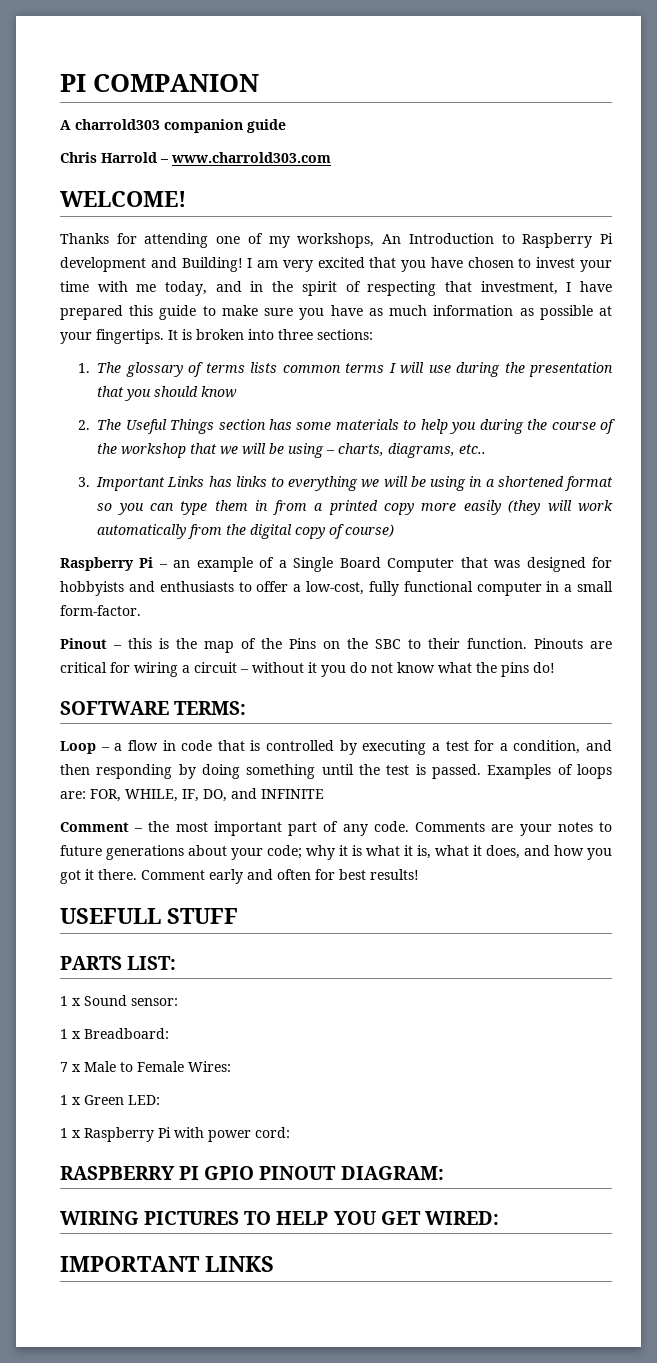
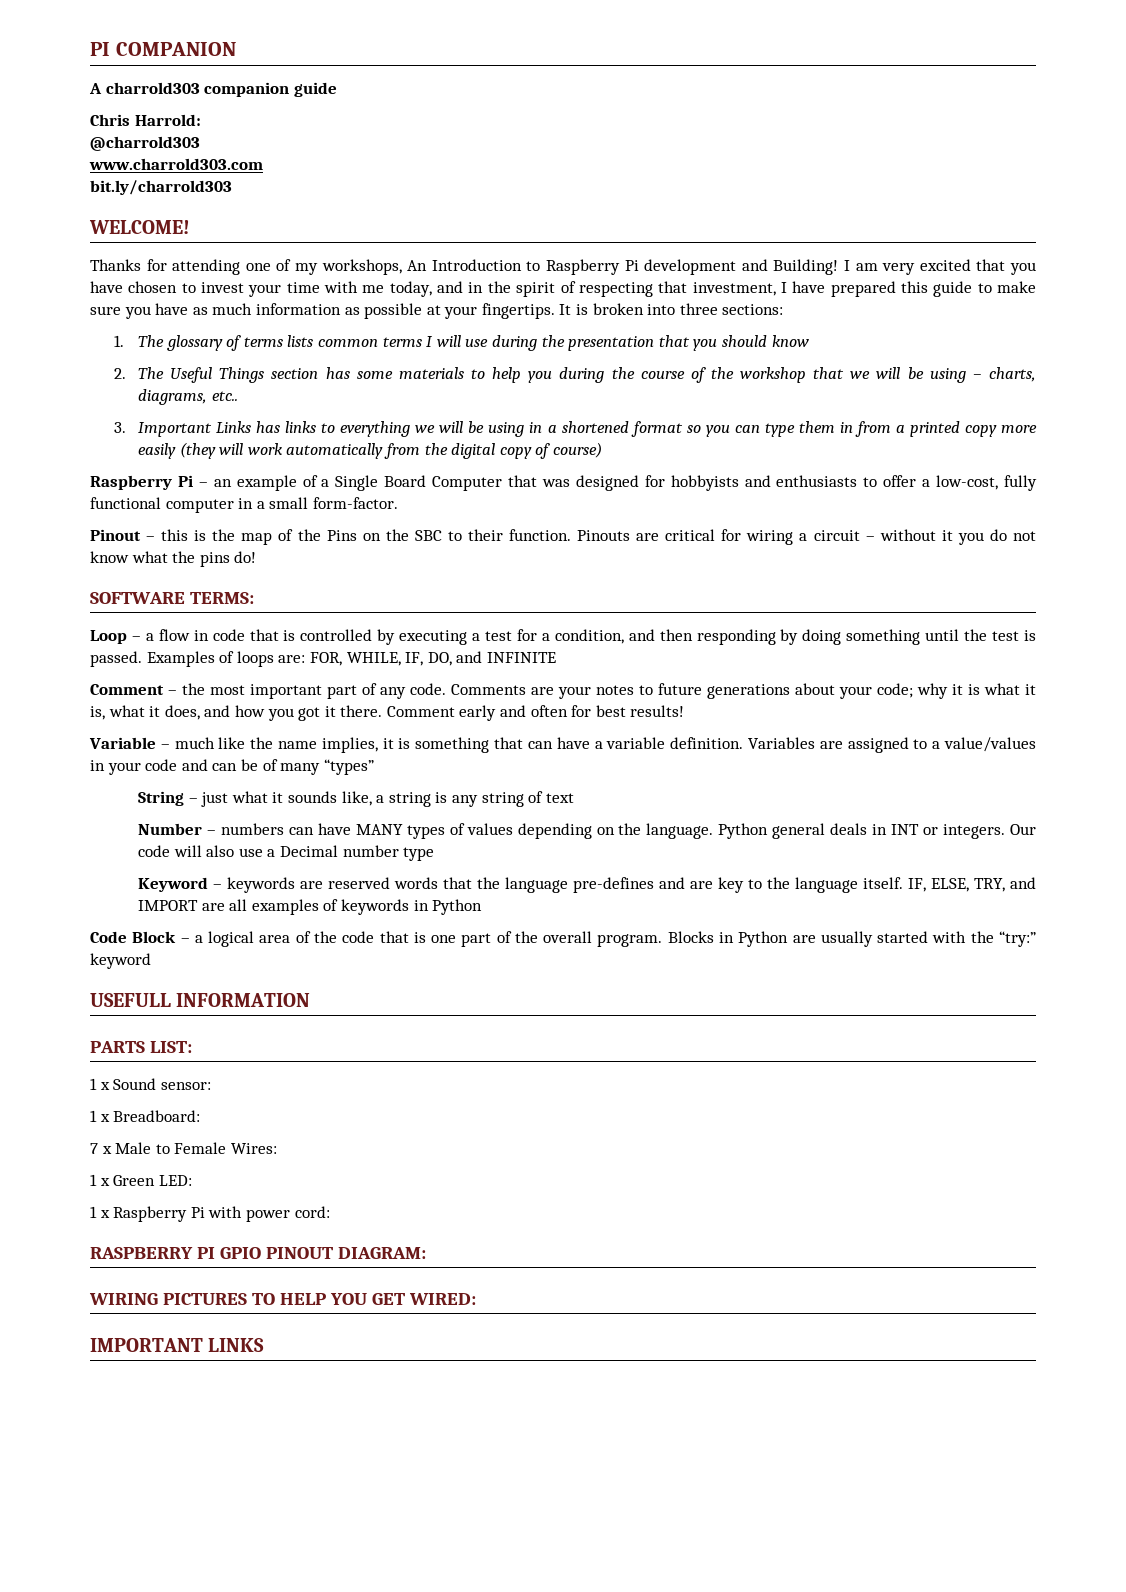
[101,152,169,163] Harrold – -> [134,114,201,126] [90,136,200,151] Harrold: // @charrold303 //
(331, 157) none -> [90,180,232,195] // bit.ly/charrold303
(419, 874) none -> [89,737,1037,753] [90,759,374,775] [138,791,574,807] [138,823,1036,839] [138,845,435,861] [138,877,1036,893] [138,899,483,915] [90,931,1036,947] [90,953,151,969] // Variable – much like the name implies, it is something that can have a variable definition. Variables are assigned to a value/values in your code and can be of many “types” // String – just what it sounds like, a string is any string of text // Number – numbers can have MANY types of values depending on the language. Python general deals in INT or integers. Our code will also use a Decimal number type // Keyword – keywords are reserved words that the language pre-defines and are key to the language itself. IF, ELSE, TRY, and IMPORT are all examples of keywords in Python // Code Block – a logical area of the code that is one part of the overall program. Blocks in Python are usually started with the “try:” keyword
[167,908,238,924] STUFF -> [176,993,311,1007] INFORMATION

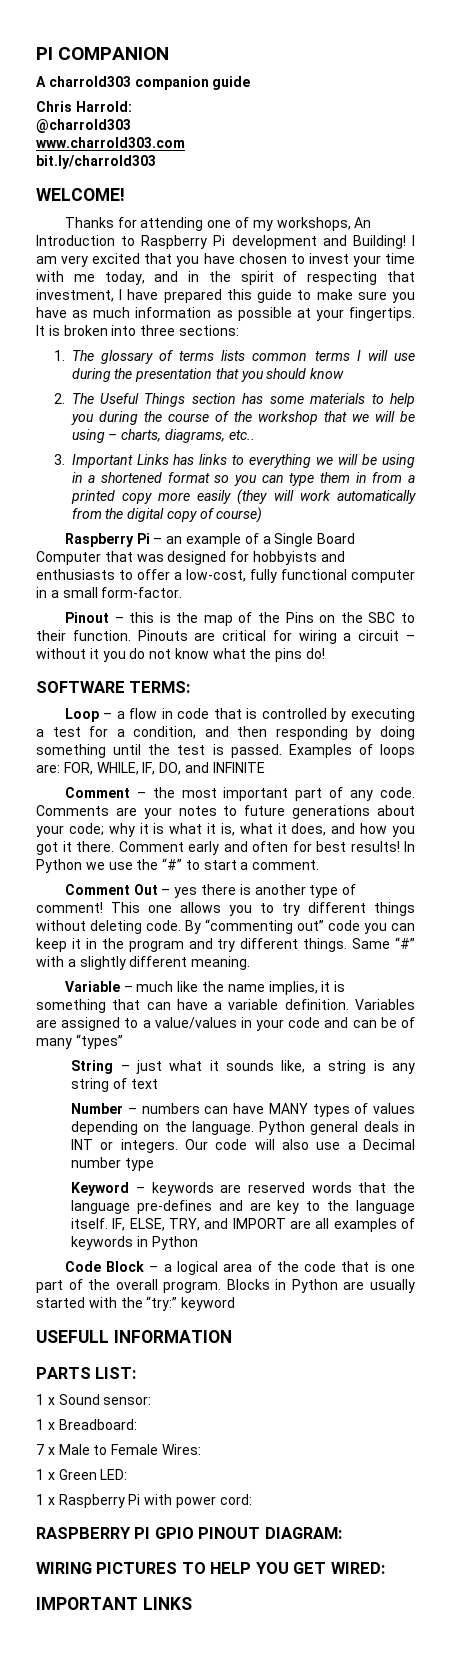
(685, 711) none -> [404,841,415,852] [36,858,320,873] [64,884,357,898] [36,902,415,916] [36,919,415,934] [36,937,415,952] [36,956,251,970] In Python we use the “#” to start a comment. // Comment Out – yes there is another type of comment! This one allows you to try different things without deleting code. By “commenting out” code you can keep it in the program and try different things. Same “#” with a slightly different meaning.

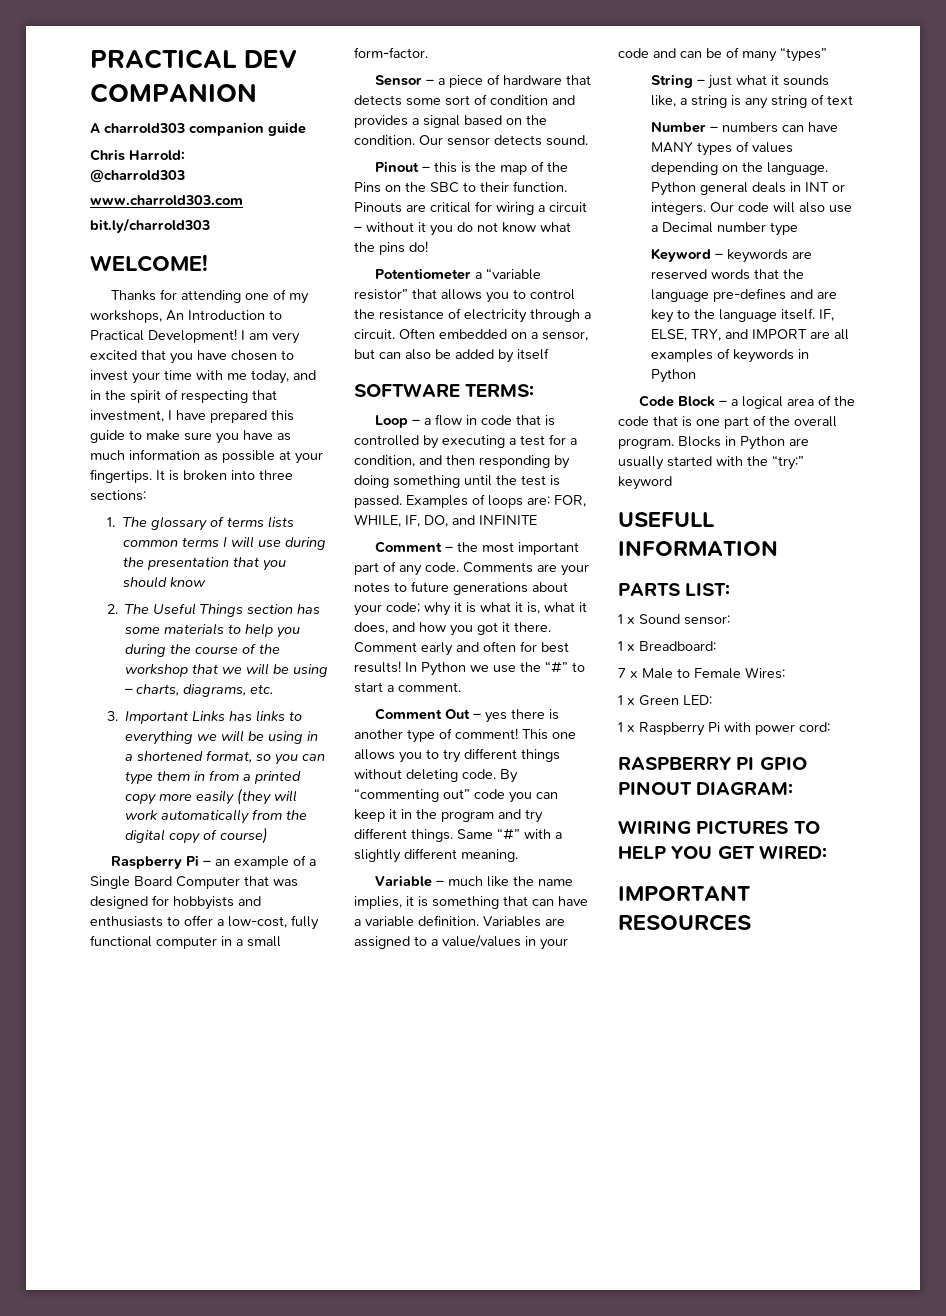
[36,47,53,60] PI -> [90,49,298,69] PRACTICAL DEV
[141,235,406,249] Raspberry Pi development and Building! -> [90,329,237,343] Practical Development!
[228,430,255,440] etc.. -> [249,684,273,694] etc.
[167,472,210,483] format -> [205,750,252,763] format,
(183, 592) none -> [375,74,592,88] [354,94,575,106] [354,115,547,128] [354,135,588,146] // Sensor – a piece of hardware that detects some sort of condition and provides a signal based on the condition. Our sensor detects sound.
(326, 653) none -> [375,268,542,280] [354,289,575,303] [354,308,591,323] [354,328,588,341] [354,348,549,363] // Potentiometer a “variable resistor” that allows you to control the resistance of electricity through a circuit. Often embedded on a sensor, but can also be added by itself
[142,1597,192,1610] LINKS -> [618,914,751,931] RESOURCES

